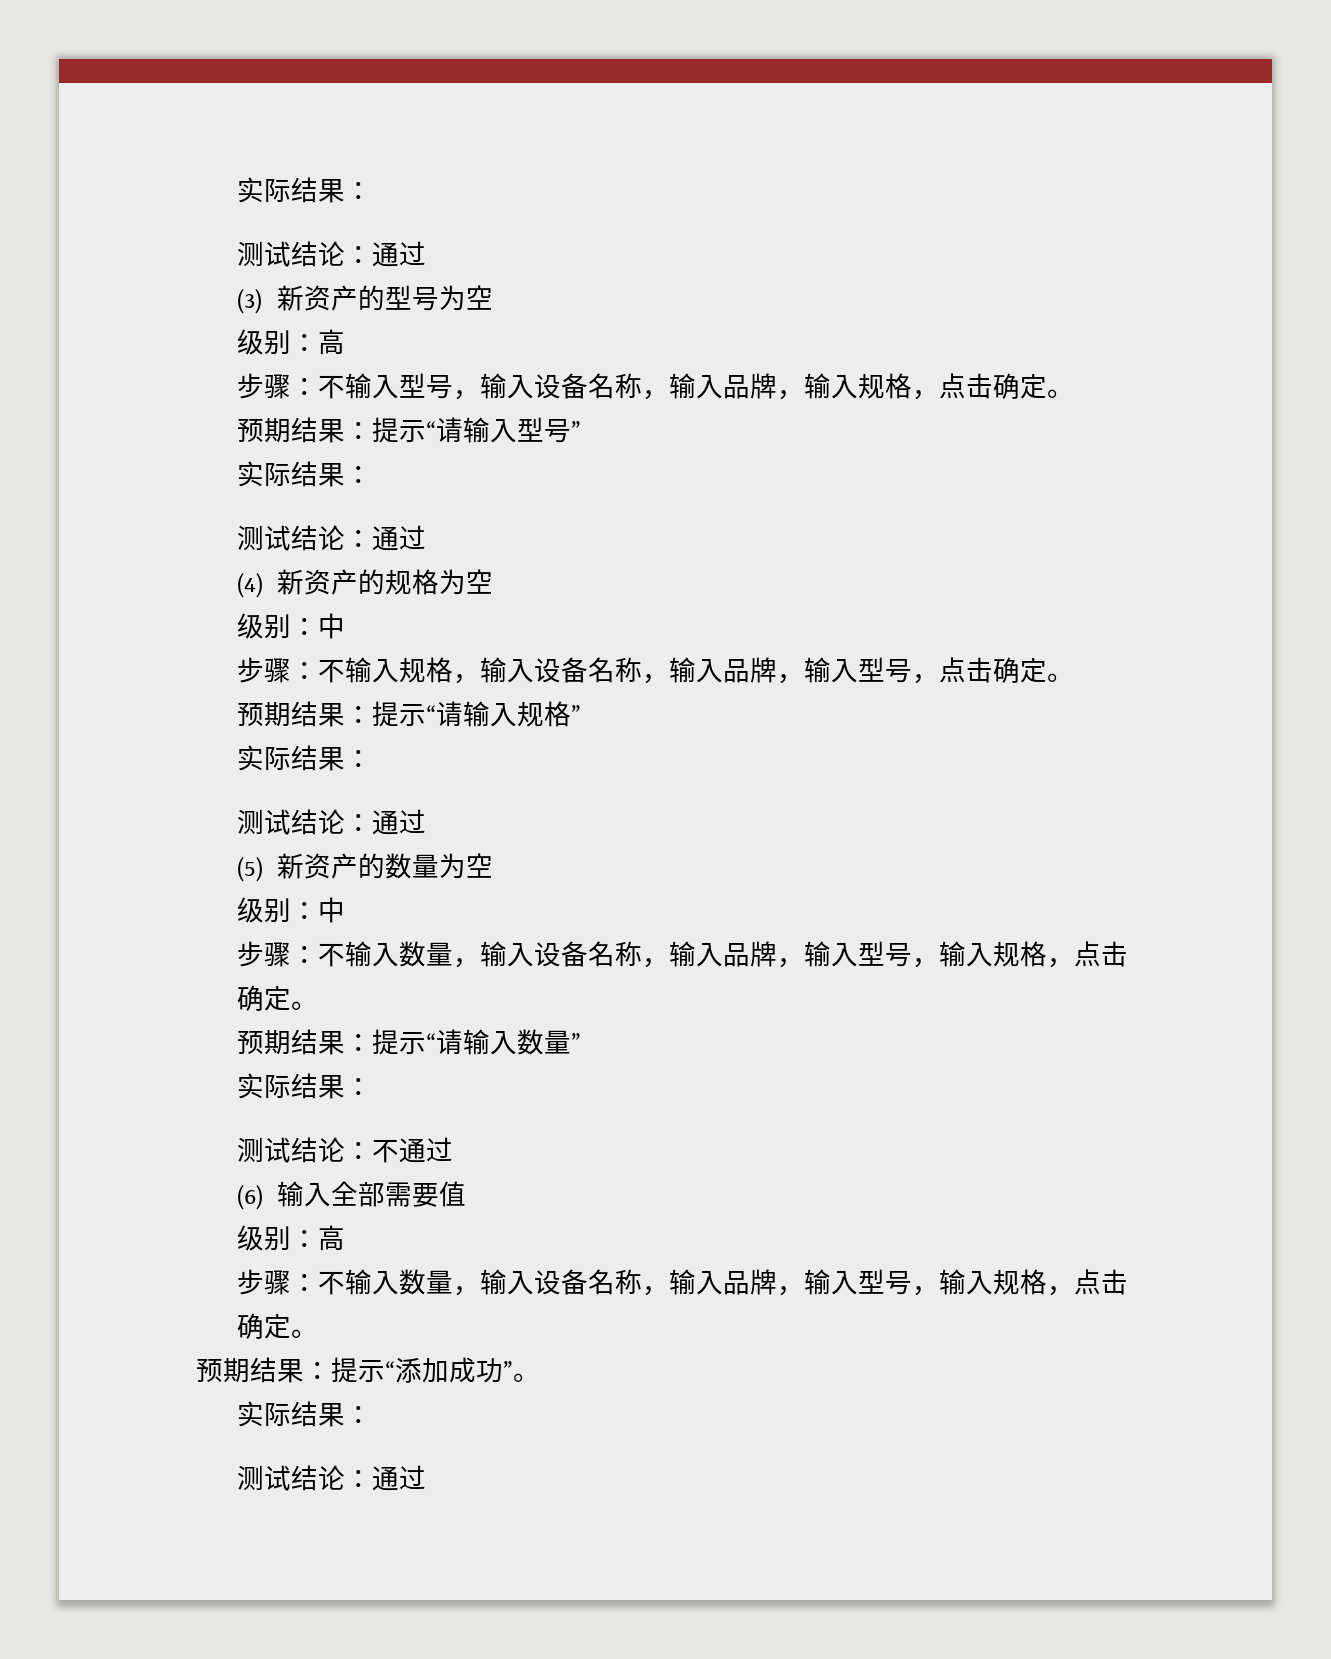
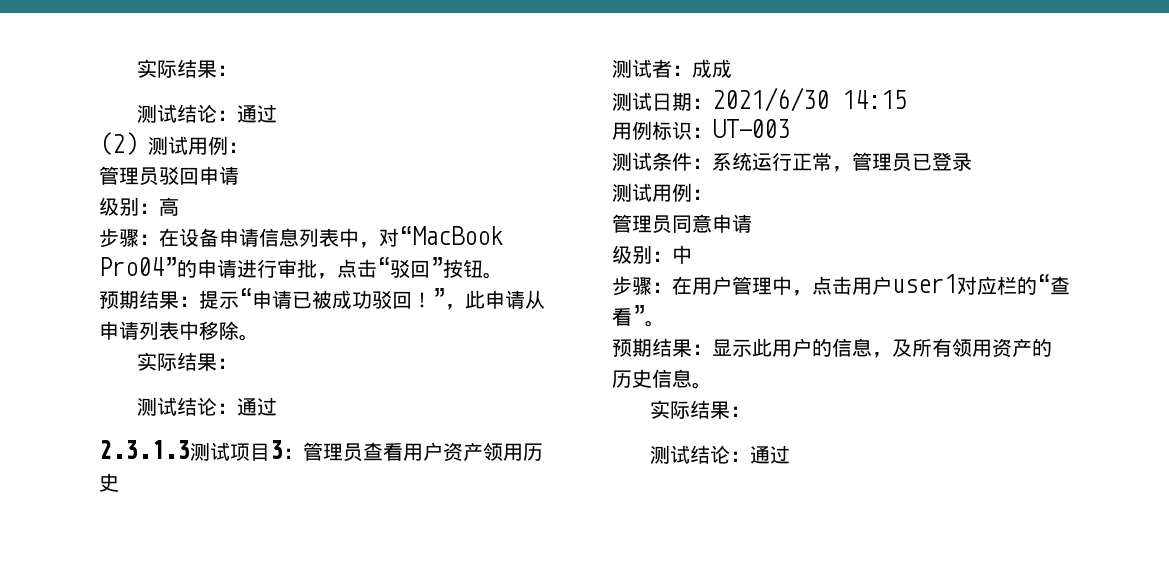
[236,177,372,203] [236,241,426,267] [236,285,494,314] [236,329,345,355] [236,373,1074,400] [236,417,581,443] [236,461,372,487] [236,525,426,551] [236,569,494,598] [236,613,345,639] [236,657,1074,684] [236,701,581,727] [236,745,372,771] [236,809,426,835] [236,853,494,882] [236,897,345,923] [236,941,1128,968] [236,985,318,1011] [236,1029,581,1055] [236,1073,372,1099] [236,1137,453,1163] [236,1181,467,1210] [236,1225,345,1251] [236,1269,1128,1296] [236,1313,318,1339] [196,1357,513,1383] 实际结果： // 测试结论：通过 // (3)新资产的型号为空 // 级别：高 // 步骤：不输入型号，输入设备名称，输入品牌，输入规格，点击确定。 // 预期结果：提示“请输入型号” // 实际结果： // 测试结论：通过 // (4)新资产的规格为空 // 级别：中 // 步骤：不输入规格，输入设备名称，输入品牌，输入型号，点击确定。 // 预期结果：提示“请输入规格” // 实际结果： // 测试结论：通过 // (5)新资产的数量为空 // 级别：中 // 步骤：不输入数量，输入设备名称，输入品牌，输入型号，输入规格，点击确定。 // 预期结果：提示“请输入数量” // 实际结果： // 测试结论：不通过 // (6)输入全部需要值 // 级别：高 // 步骤：不输入数量，输入设备名称，输入品牌，输入型号，输入规格，点击确定。 // 预期结果：提示“添加成功” -> [137,59,238,78] [137,104,278,123] [99,132,248,155] [99,166,239,186] [99,197,179,216] [99,226,503,248] [99,257,503,279] [99,288,545,310] [99,321,259,341] [137,352,238,371] [137,397,278,416] [99,440,543,462] [99,473,119,492] [612,59,732,78] [612,87,907,112] [612,119,790,140] [612,152,972,172] [612,183,712,202] [612,214,752,234] [612,245,692,264] [612,274,1070,296] [612,305,665,327] [612,338,1052,358] [612,369,692,388] 实际结果： // 测试结论：通过 // (2)测试用例： // 管理员驳回申请 // 级别：高 // 步骤：在设备申请信息列表中，对“MacBook Pro04”的申请进行审批，点击“驳回”按钮。 // 预期结果：提示“申请已被成功驳回！”，此申请从申请列表中移除。 // 实际结果： // 测试结论：通过 // 2.3.1.3测试项目3：管理员查看用户资产领用历史 // 测试者：成成 // 测试日期：2021/6/30 14:15 // 用例标识：UT-003 // 测试条件：系统运行正常，管理员已登录 // 测试用例： // 管理员同意申请 // 级别：中 // 步骤：在用户管理中，点击用户user1对应栏的“查看”。 // 预期结果：显示此用户的信息，及所有领用资产的历史信息

